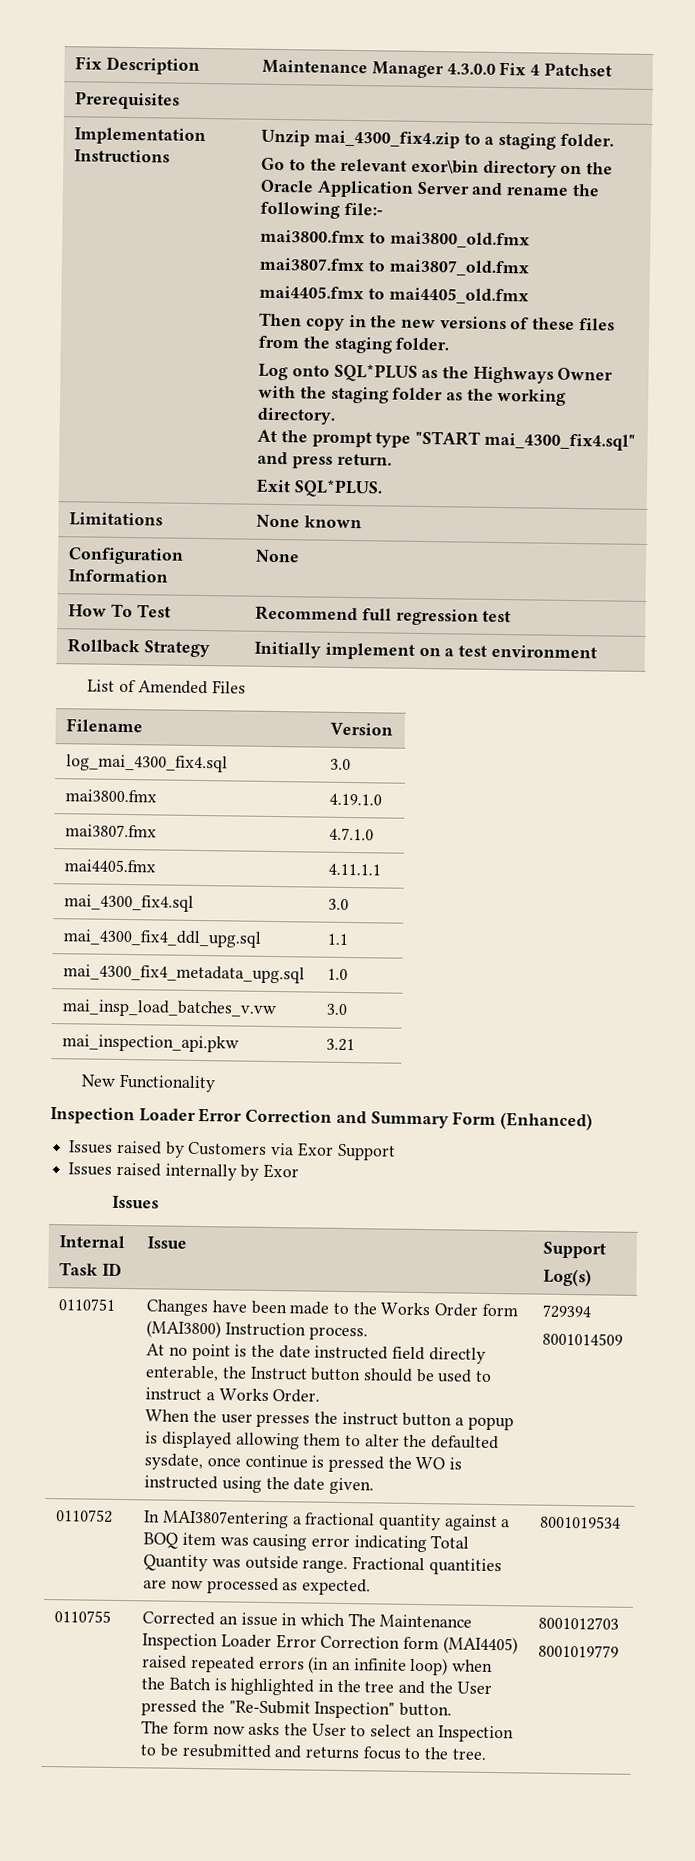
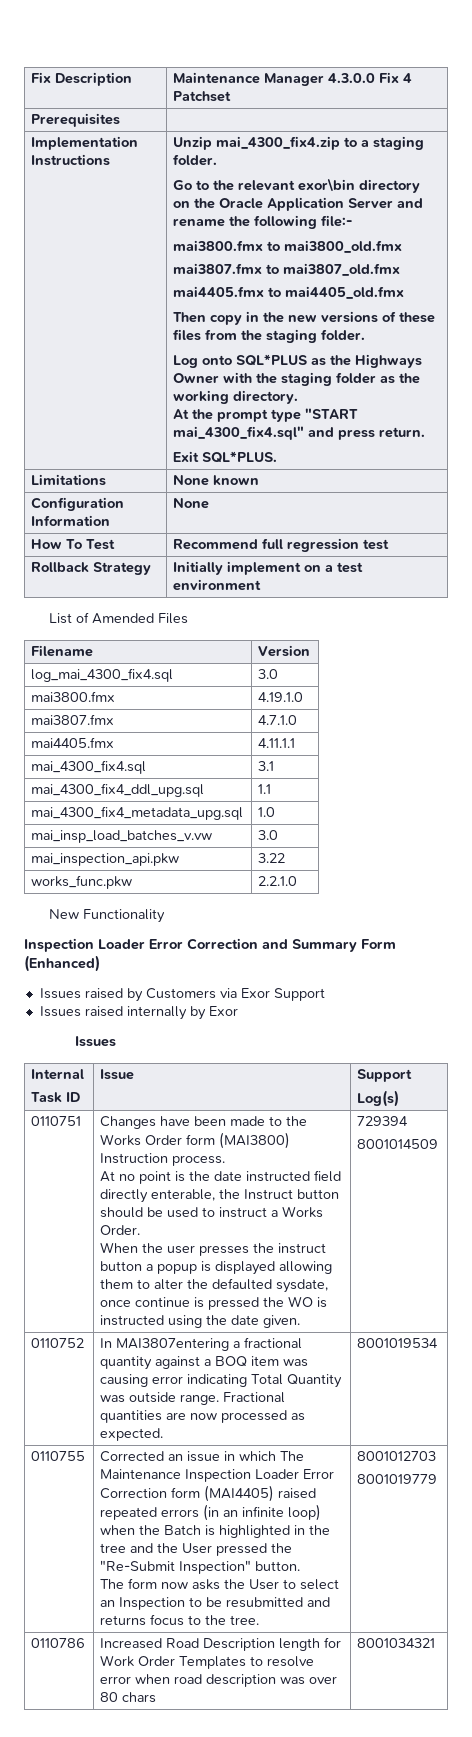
[328,898,350,911] 3.0 -> [258,761,275,771] 3.1
[326,1038,356,1052] 3.21 -> [258,853,286,863] [31,875,133,889] [258,876,298,886] 3.22 // works_func.pkw | 2.2.1.0
(620, 1651) none -> [31,1638,86,1648] [100,1637,342,1651] [100,1655,315,1669] [100,1674,338,1687] [100,1692,157,1703] [357,1638,436,1648] // 0110786 | Increased Road Description length for Work Order Templates to resolve error when road description was over 80 chars | 8001034321

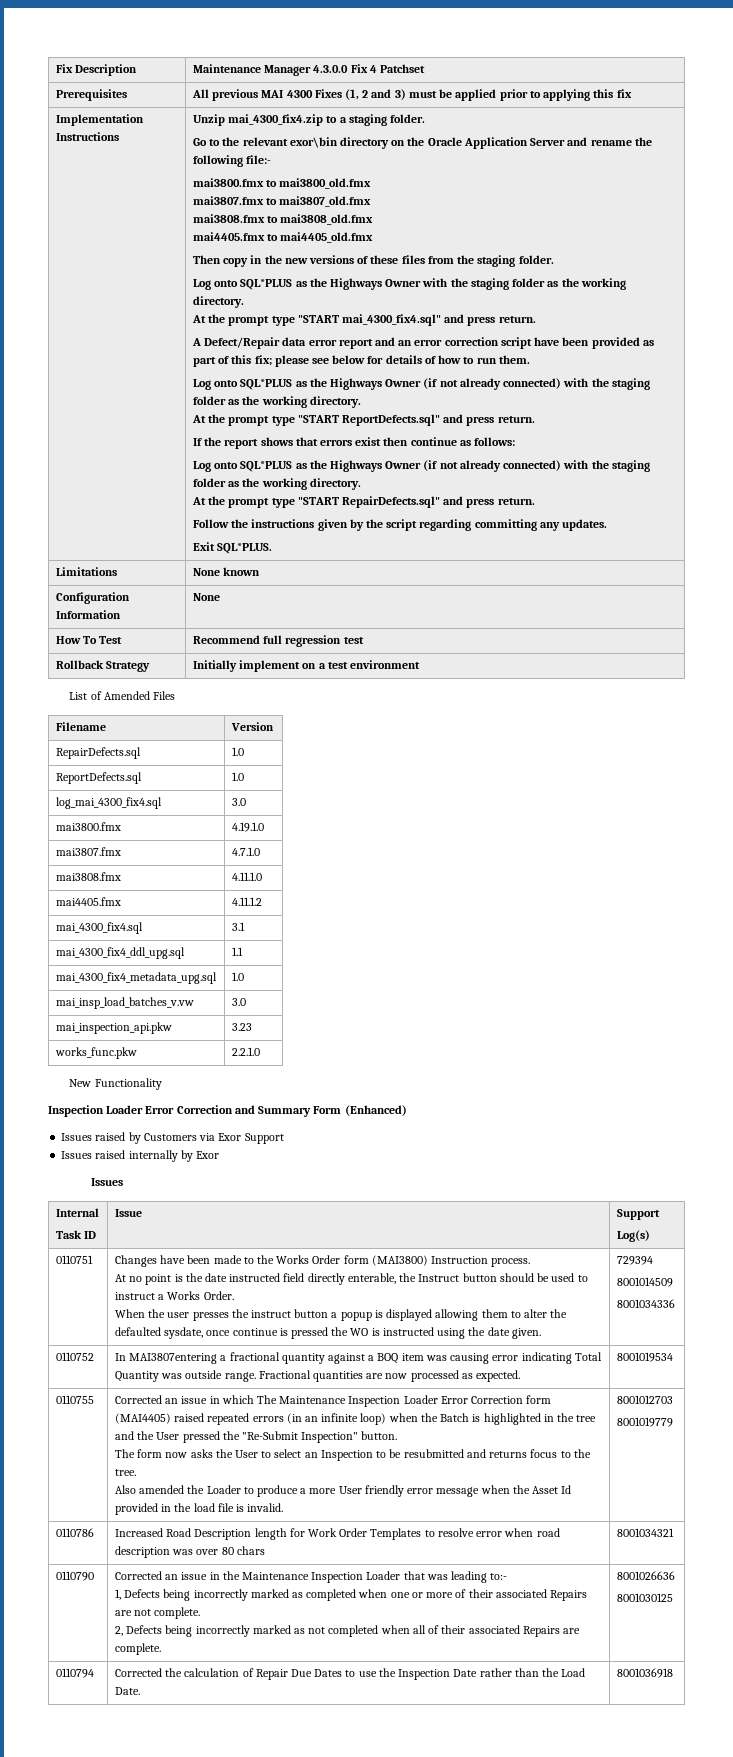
(121, 120) none -> [191,89,632,101] All previous MAI 4300 Fixes (1, 2 and 3) must be applied prior to applying this fix
(401, 269) none -> [192,214,374,225] // mai3808.fmx to mai3808_old.fmx
(426, 432) none -> [191,337,654,349] [192,355,530,367] [192,378,650,390] [192,396,361,408] [191,414,535,426] [192,437,516,449] [192,460,650,472] [192,478,361,490] [191,496,535,508] [192,519,608,531] // A Defect/Repair data error report and an error correction script have been provided as part of this fix; please see below for details of how to run them. // Log onto SQL*PLUS as the Highways Owner (if not already connected) with the staging folder as the working directory. // At the prompt type "START ReportDefects.sql" and press return. // If the report shows that errors exist then continue as follows: // Log onto SQL*PLUS as the Highways Owner (if not already connected) with the staging folder as the working directory. // At the prompt type "START RepairDefects.sql" and press return. // Follow the instructions given by the script regarding committing any updates.
(311, 651) none -> [55,747,141,759] [231,747,244,756] [55,772,142,784] [231,772,244,781] // RepairDefects.sql | 1.0 // ReportDefects.sql | 1.0
(298, 720) none -> [55,872,121,881] [231,872,262,881] // mai3808.fmx | 4.11.1.0
[258,738,296,748] 4.11.1.1 -> [231,897,262,906] 4.11.1.2
[258,853,286,863] 3.22 -> [231,1023,252,1031] 3.23
(439, 1144) none -> [616,1299,675,1308] // 8001034336
(260, 1620) none -> [114,1485,572,1497] [114,1503,284,1515] // Also amended the Loader to produce a more User friendly error message when the Asset Id provided in the load file is invalid.
(436, 1643) none -> [55,1571,94,1581] [114,1571,508,1583] [114,1589,588,1601] [114,1607,201,1619] [114,1625,581,1637] [114,1643,161,1655] [616,1571,675,1580] [616,1593,673,1602] [55,1668,94,1678] [114,1668,586,1680] [114,1687,140,1695] [616,1668,673,1678] // 0110790 | Corrected an issue in the Maintenance Inspection Loader that was leading to:- // 1, Defects being incorrectly marked as completed when one or more of their associated Repairs are not complete. // 2, Defects being incorrectly marked as not completed when all of their associated Repairs are complete. | 8001026636 // 8001030125 // 0110794 | Corrected the calculation of Repair Due Dates to use the Inspection Date rather than the Load Date. | 8001036918

